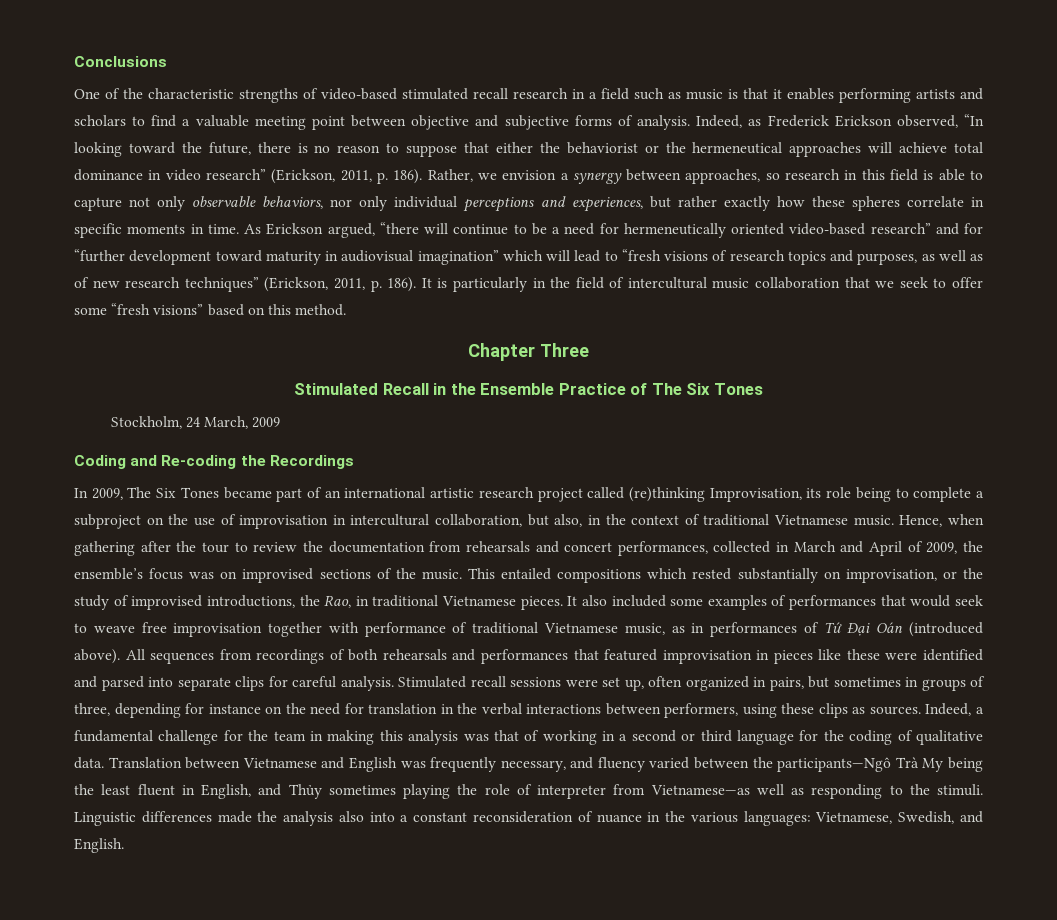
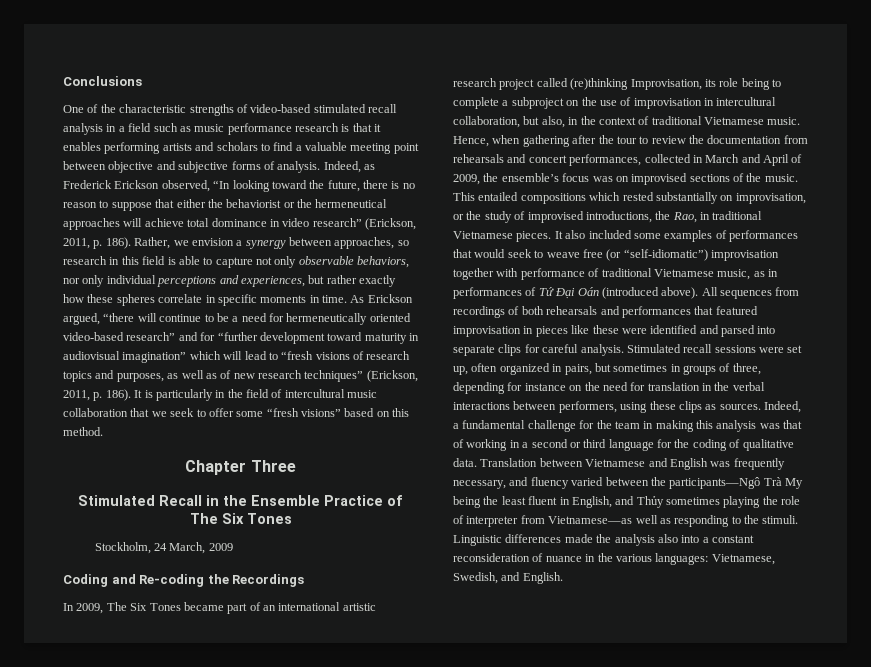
[513,88,568,99] research -> [63,123,103,135] analysis
(723, 94) none -> [227,123,339,135] performance research
(167, 627) none -> [606,249,708,261] (or “self-idiomatic”)

